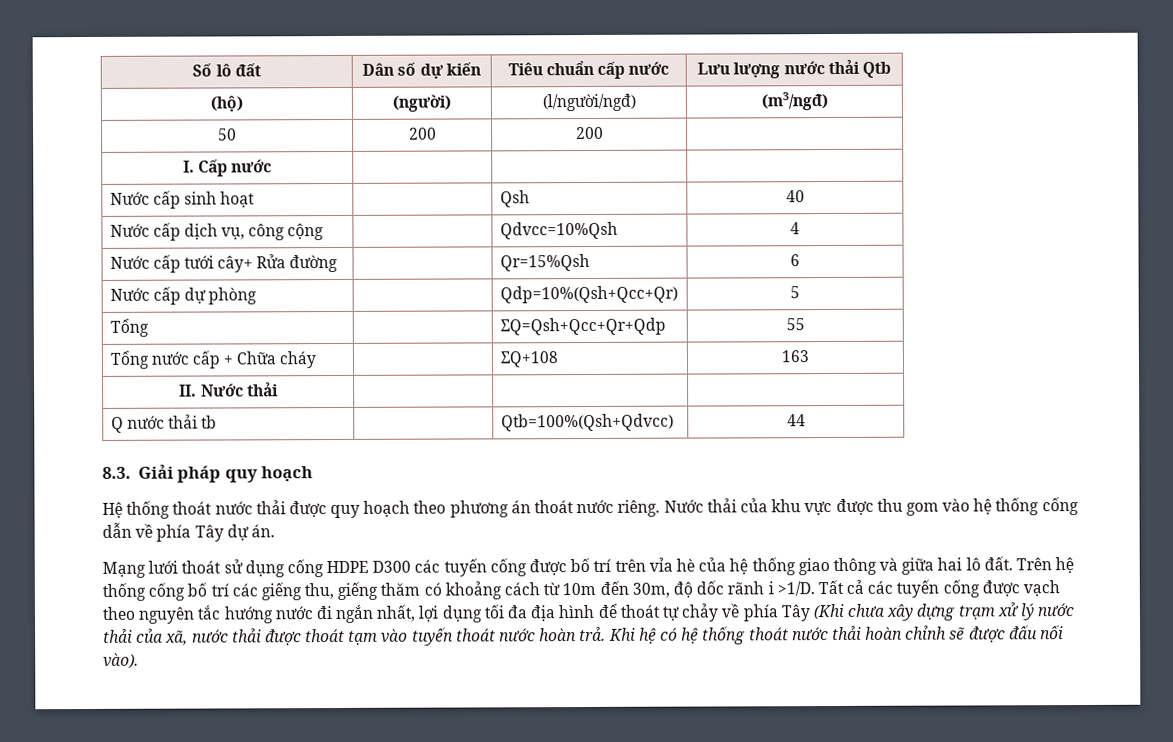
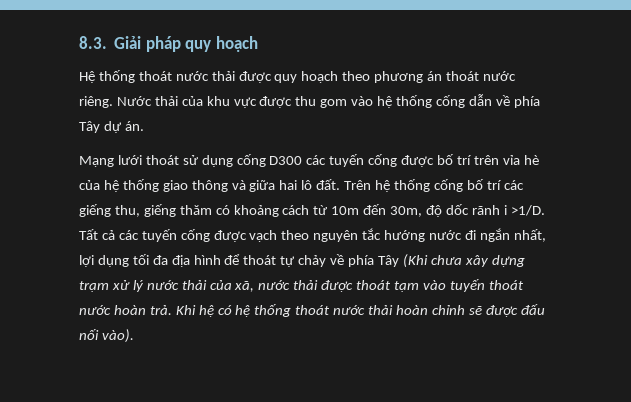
[192,63,261,77] [362,62,481,79] [507,60,670,79] [697,59,891,79] [210,95,243,112] [392,94,451,112] [541,93,636,112] [760,92,828,111] [218,128,237,141] [408,127,437,140] [575,126,604,140] [182,159,273,177] [109,190,256,209] [499,190,530,208] [785,190,805,203] [109,222,325,241] [499,221,618,240] [790,222,800,235] [109,254,339,273] [499,253,590,272] [790,254,800,267] [109,286,258,305] [499,285,678,304] [790,286,800,299] [109,318,149,337] [499,317,666,336] [785,318,805,331] [109,350,317,369] [499,351,558,368] [781,350,809,363] [179,382,279,397] [110,414,218,433] [500,413,674,432] [786,414,806,427] Số lô đất | Dân số dự kiến | Tiêu chuẩn cấp nước | Lưu lượng nước thải Qtb // (hộ) | (người) | (l/người/ngđ) | (m3/ngđ) // 50 | 200 | 200 | // I. Cấp nước | | | // Nước cấp sinh hoạt | | Qsh | 40 // Nước cấp dịch vụ, công cộng | | Qdvcc=10%Qsh | 4 // Nước cấp tưới cây+ Rửa đường | | Qr=15%Qsh | 6 // Nước cấp dự phòng | | Qdp=10%(Qsh+Qcc+Qr) | 5 // Tổng | | ΣQ=Qsh+Qcc+Qr+Qdp | 55 // Tổng nước cấp + Chữa cháy | | ΣQ+108 | 163 // II. Nước thải | | | // Q nước thải tb | | Qtb=100%(Qsh+Qdvcc) | 44 // -> (79, 42) none
[326,560,370,574] HDPE -> (266, 160) none

